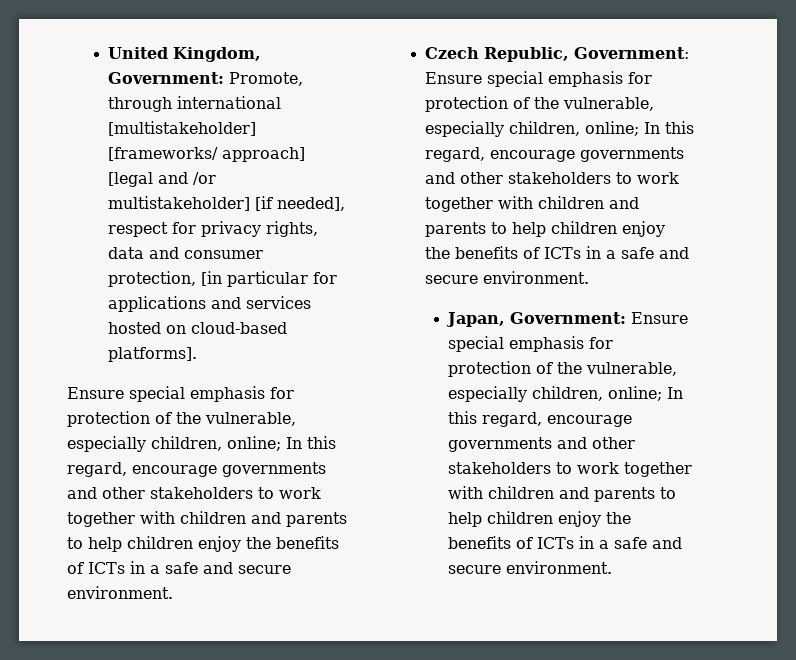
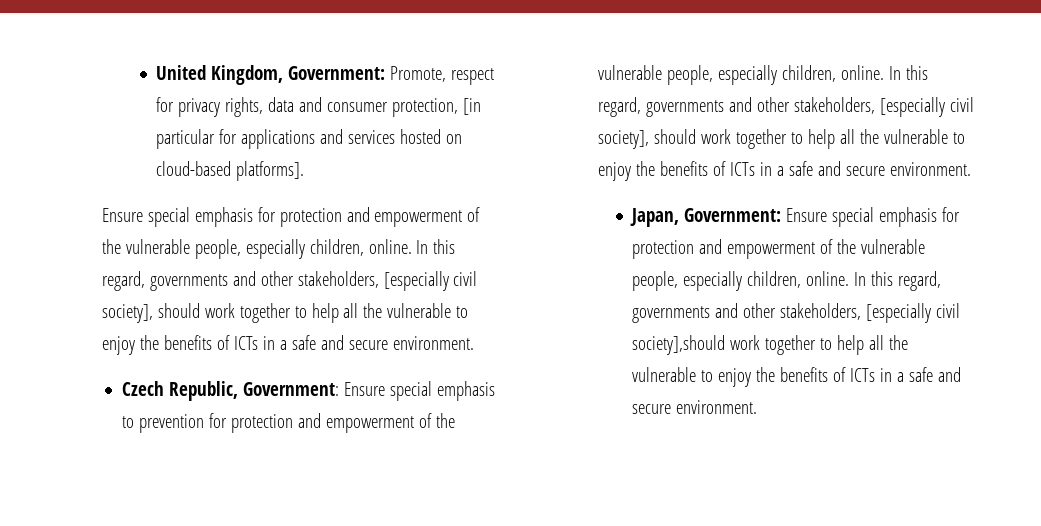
[108,96,282,112] [108,121,257,136] [108,147,306,162] [108,172,217,187] [108,196,346,211] through international [multistakeholder] [frameworks/ approach] [legal and /or multistakeholder] [if needed], -> (447, 74) none
[155,412,297,426] [67,436,337,452] [67,462,327,477] [67,487,322,499] [67,511,348,527] [67,536,194,552] of the vulnerable, especially children, online; In this regard, encourage governments and other stakeholders to work together with children and parents to help children -> [346,207,481,227] [101,239,456,259] [101,271,478,291] [101,303,469,323] and empowerment of the vulnerable people, especially children, online. In this regard, governments and other stakeholders, [especially civil society], should work together to help all the vulnerable to
[627,72,652,84] [424,96,654,112] [424,121,694,137] [424,147,684,162] [424,172,679,184] [424,196,639,212] [424,221,617,237] for protection of the vulnerable, especially children, online; In this regard, encourage governments and other stakeholders to work together with children and parents to help children -> [121,413,455,433] [597,65,928,85] [597,97,974,117] [597,129,965,149] to prevention for protection and empowerment of the vulnerable people, especially children, online. In this regard, governments and other stakeholders, [especially civil society], should work together to help all the vulnerable to
[536,362,678,376] [448,386,684,402] [448,411,633,427] [448,437,636,452] [448,462,693,477] [448,486,677,502] [448,511,554,527] of the vulnerable, especially children, online; In this regard, encourage governments and other stakeholders to work together with children and parents to help children -> [699,239,926,259] [632,271,942,291] [632,303,961,323] [632,335,909,355] [632,367,714,382] and empowerment of the vulnerable people, especially children, online. In this regard, governments and other stakeholders, [especially civil society],should work together to help all the vulnerable to

